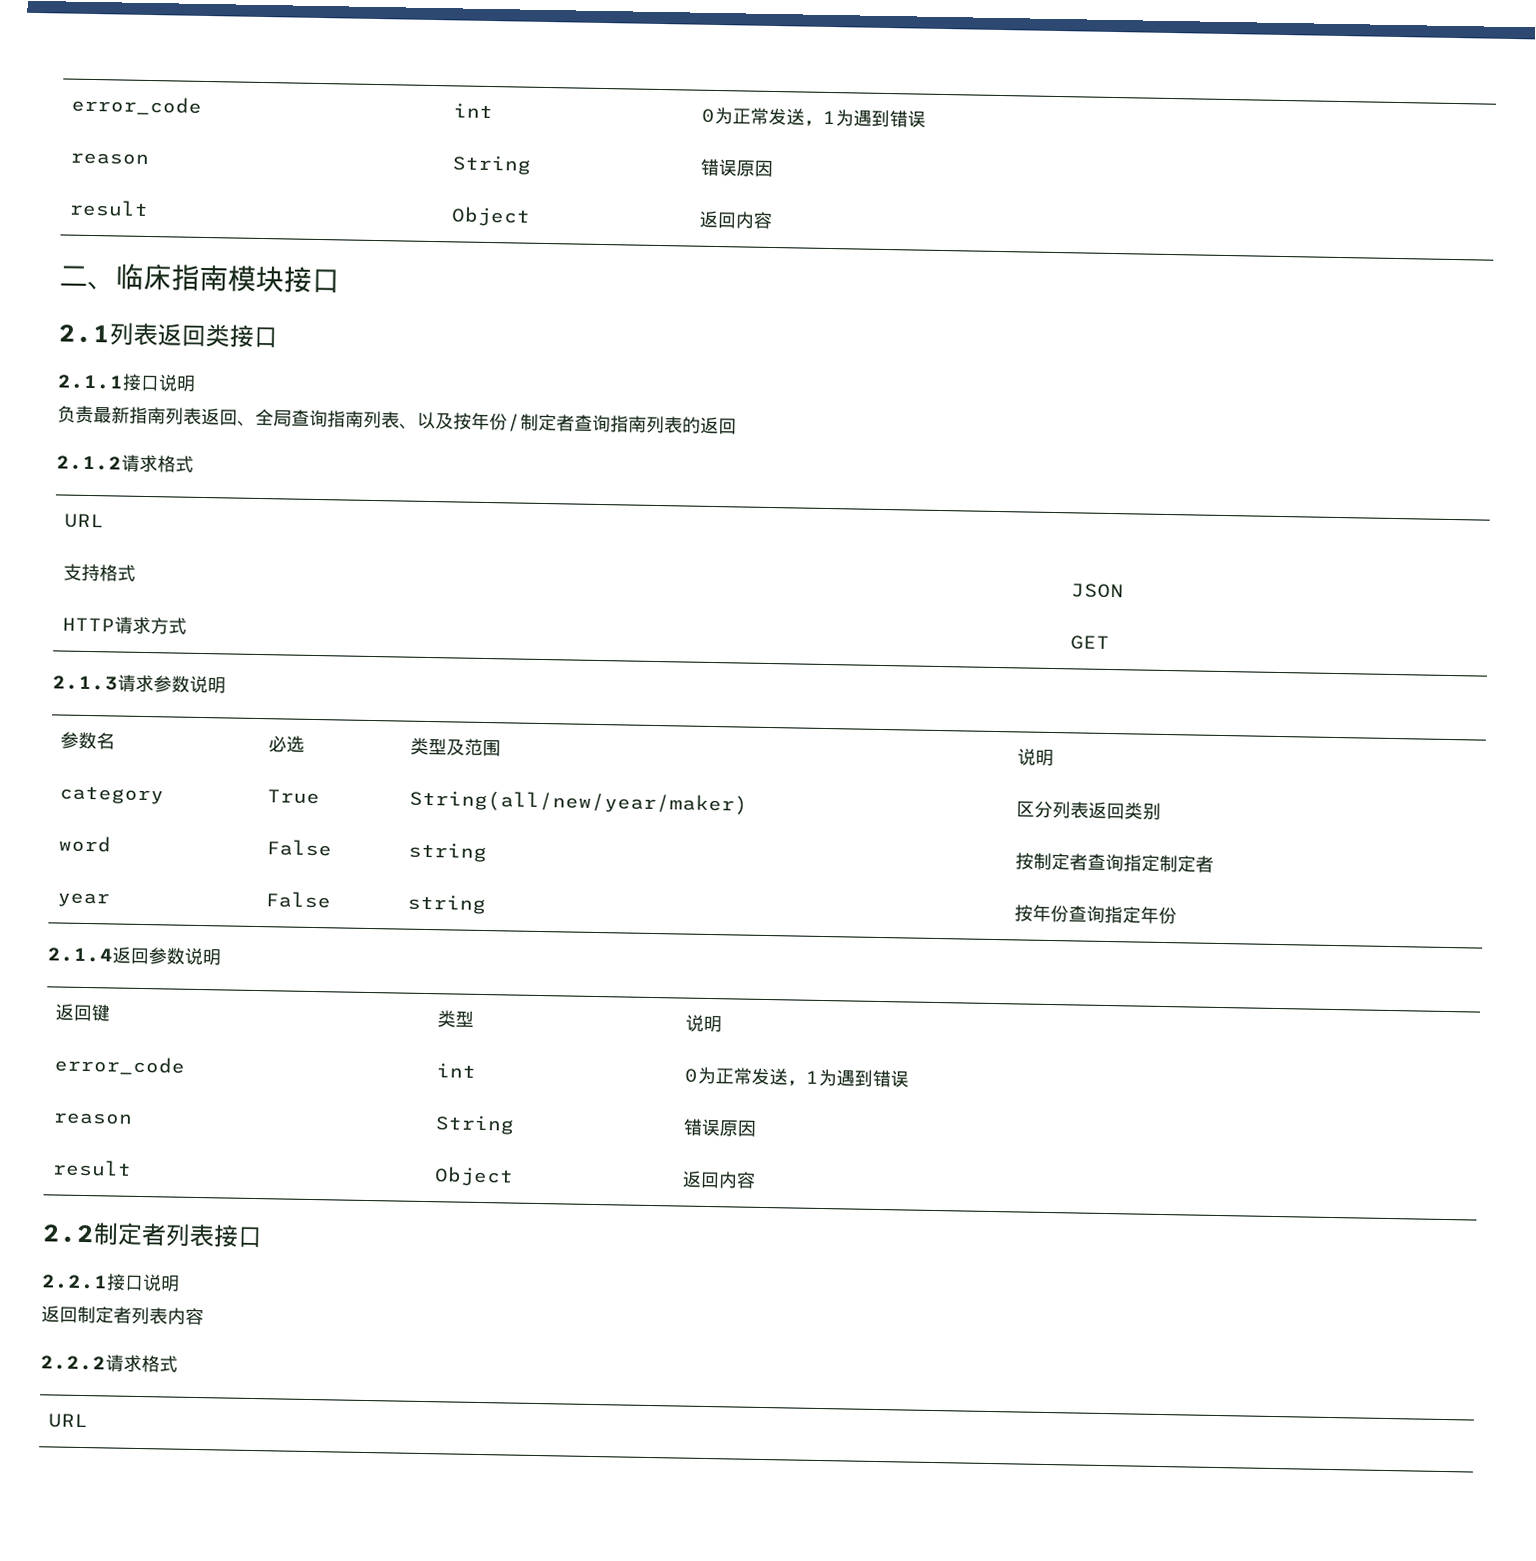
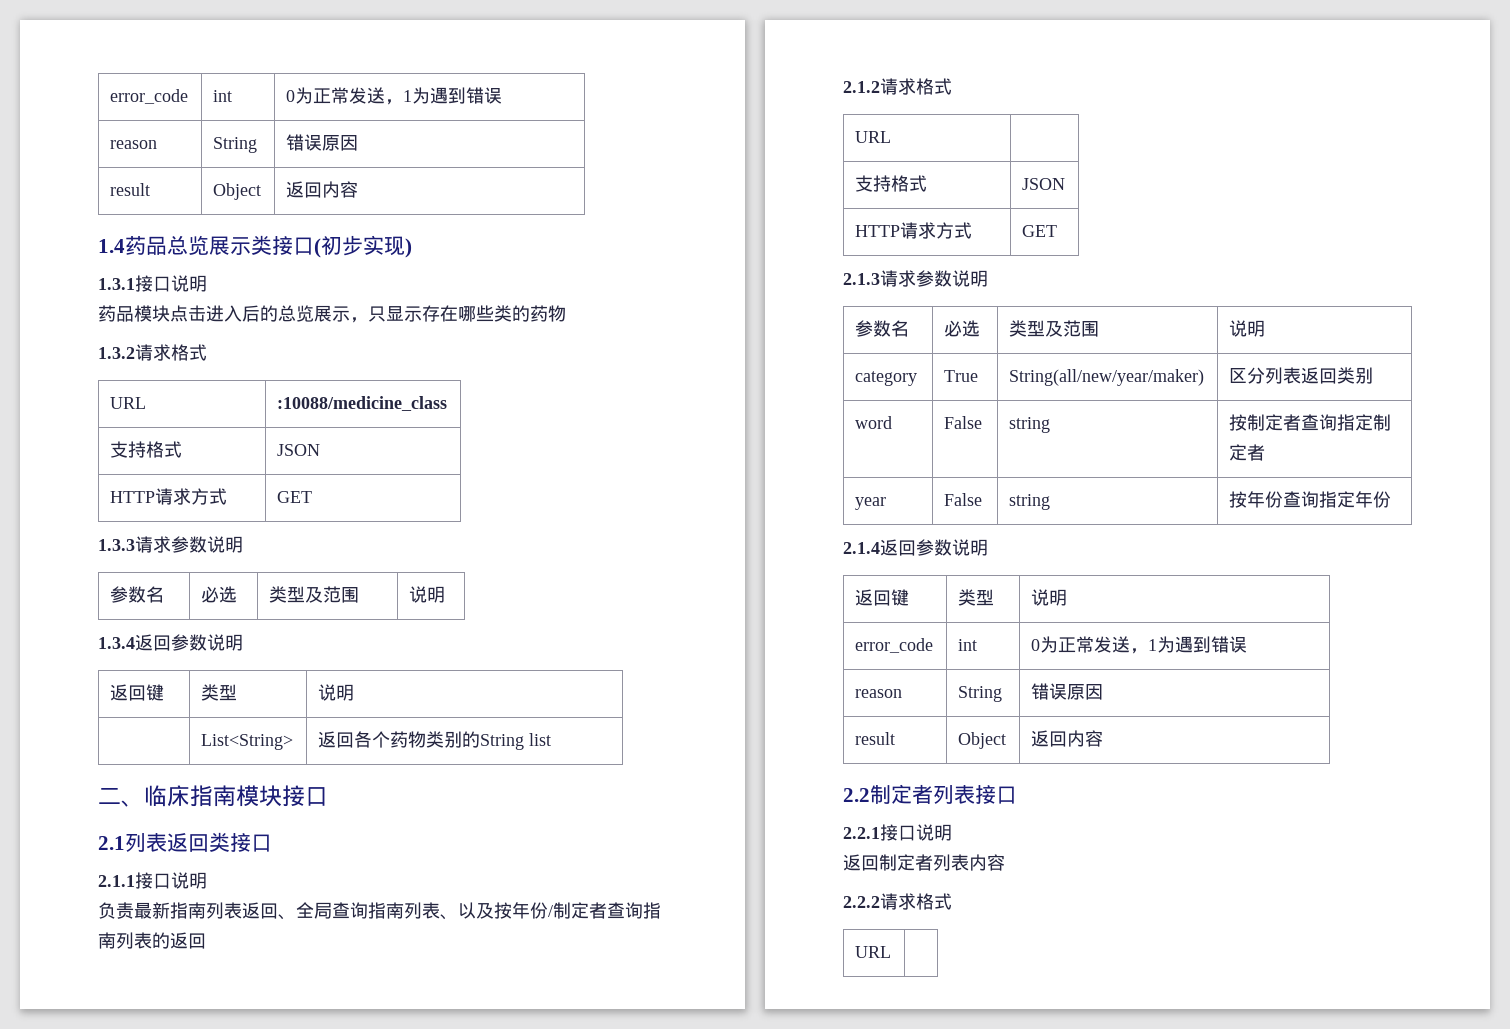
(773, 220) none -> [98,235,412,258] [98,275,207,292] [98,305,566,323] [98,344,207,361] [110,397,147,409] [277,396,448,411] [110,441,183,458] [277,444,321,456] [110,488,228,505] [277,491,313,503] [98,536,243,553] [110,586,165,603] [201,586,238,603] [269,586,360,603] [409,586,446,603] [98,634,243,651] [110,684,165,701] [201,684,238,701] [318,684,355,701] [201,734,294,750] [318,731,552,750] // 1.4药品总览展示类接口(初步实现) // 1.3.1接口说明 // 药品模块点击进入后的总览展示，只显示存在哪些类的药物 // 1.3.2请求格式 // URL | :10088/medicine_class // 支持格式 | JSON // HTTP请求方式 | GET // 1.3.3请求参数说明 // 参数名 | 必选 | 类型及范围 | 说明 // 1.3.4返回参数说明 // 返回键 | 类型 | 说明 // | List<String> | 返回各个药物类别的String list

